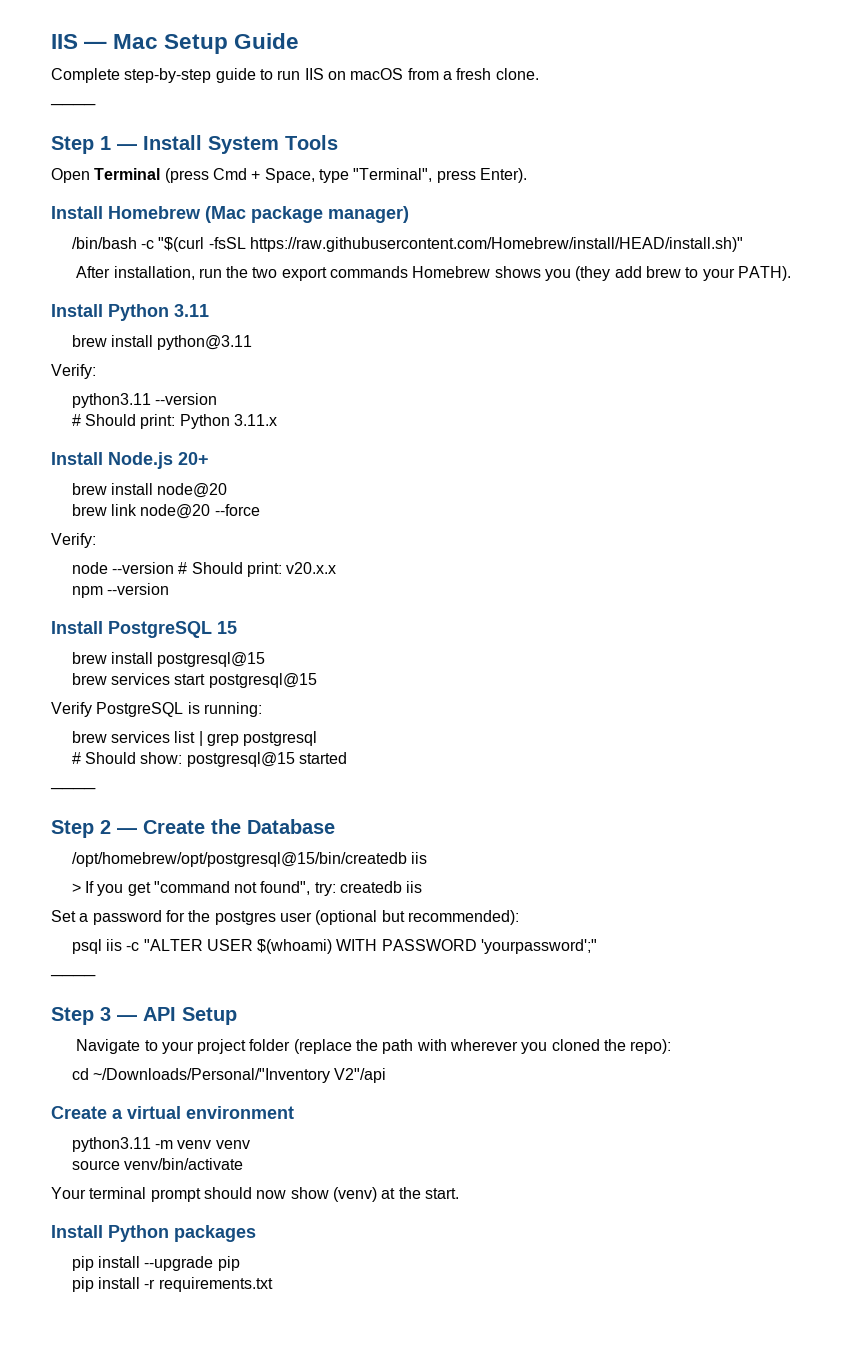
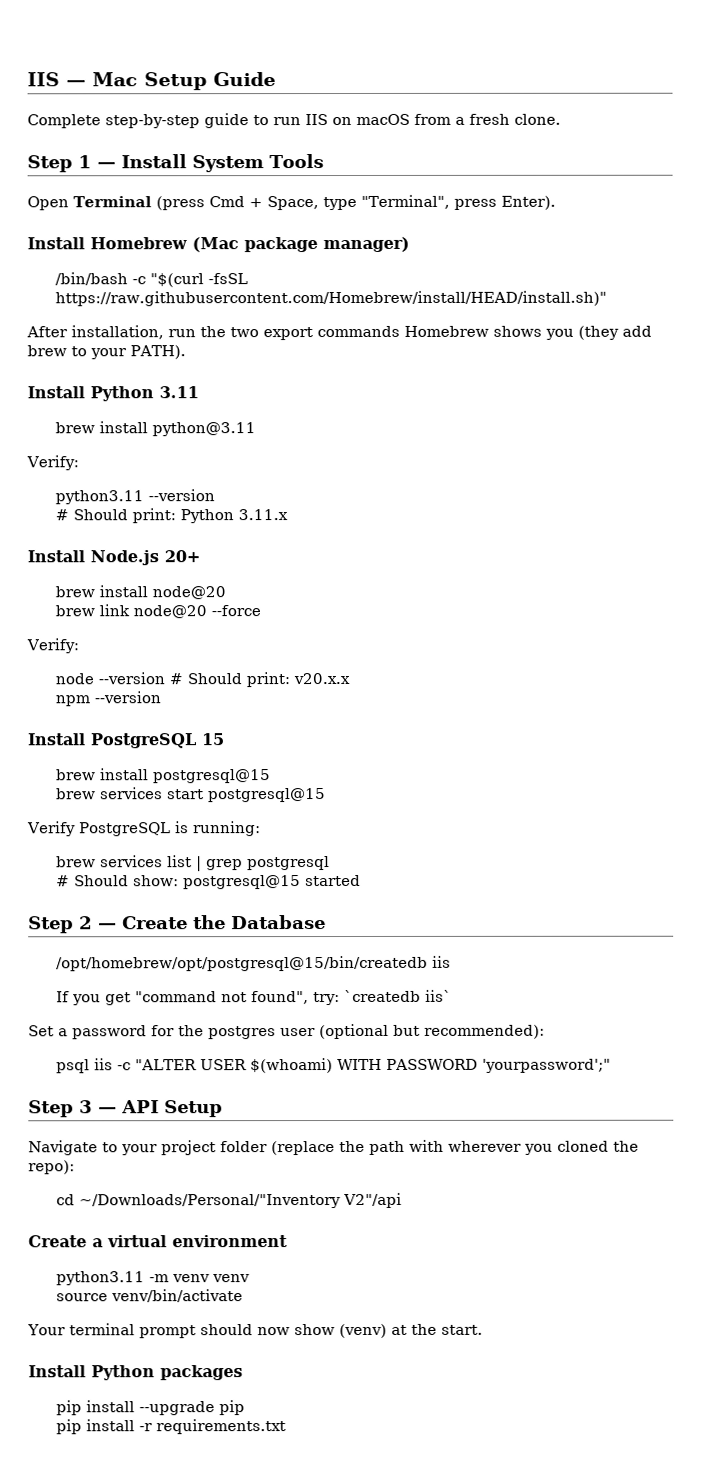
[50,104,96,109] // ──── -> (561, 119) none
[50,788,96,793] // ──── -> (362, 880) none
[71,883,81,893] > -> (452, 961) none
[340,881,423,893] createdb iis -> [344,989,453,1003] `createdb iis`
[50,975,96,980] // ──── -> (612, 1065) none

